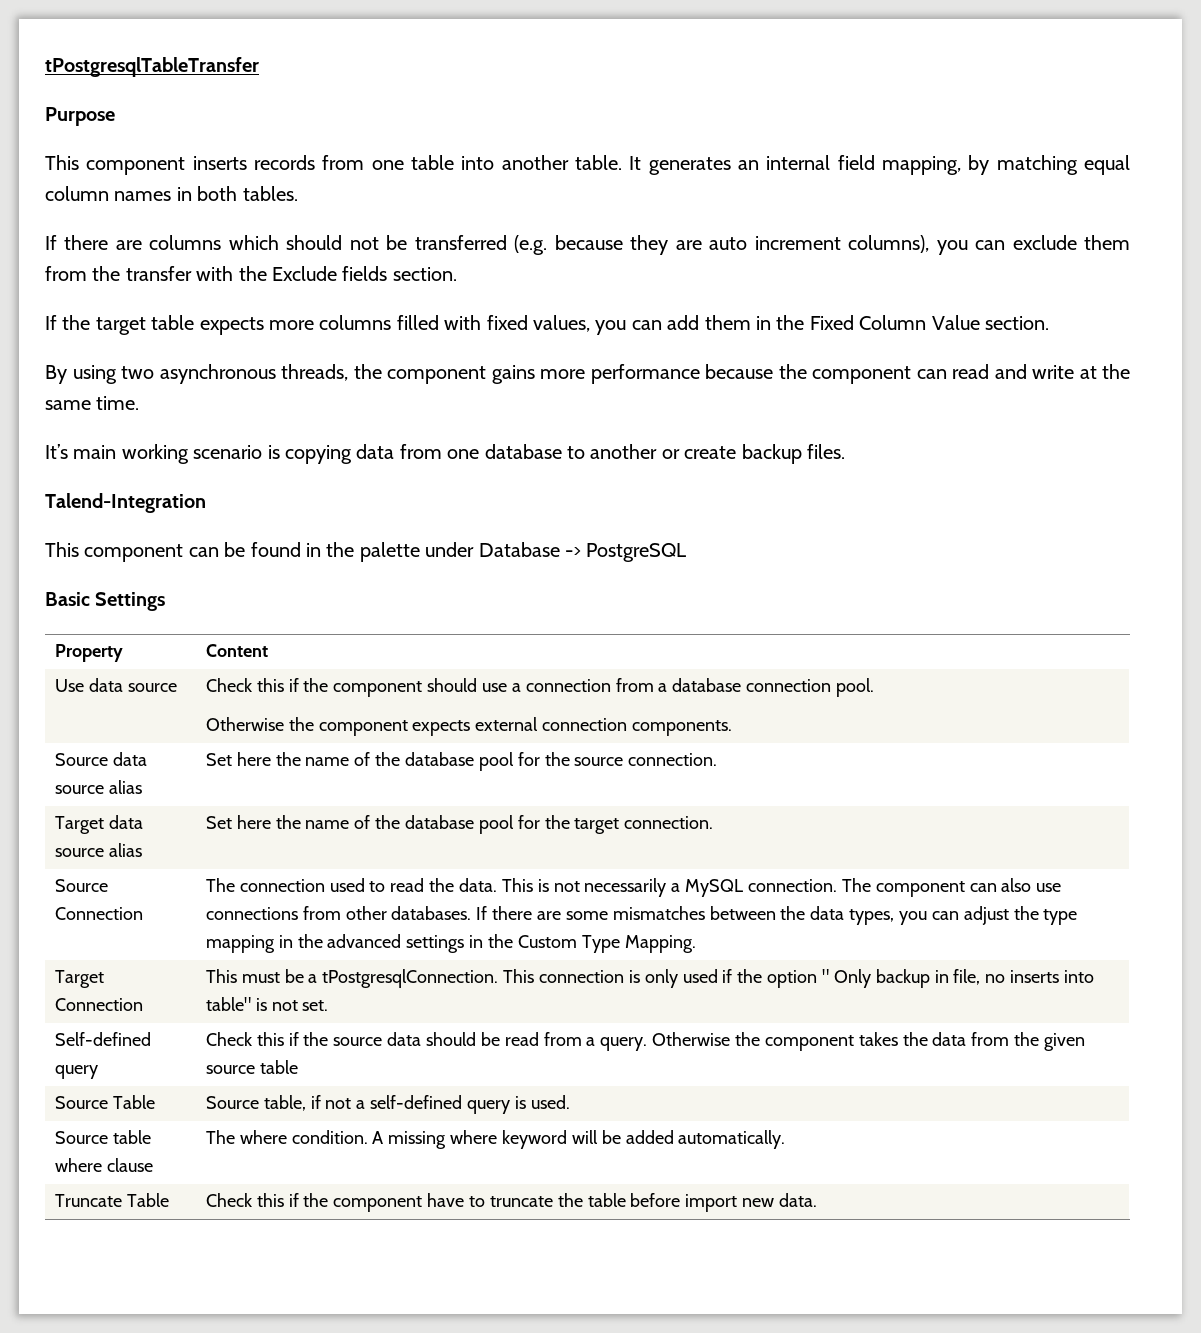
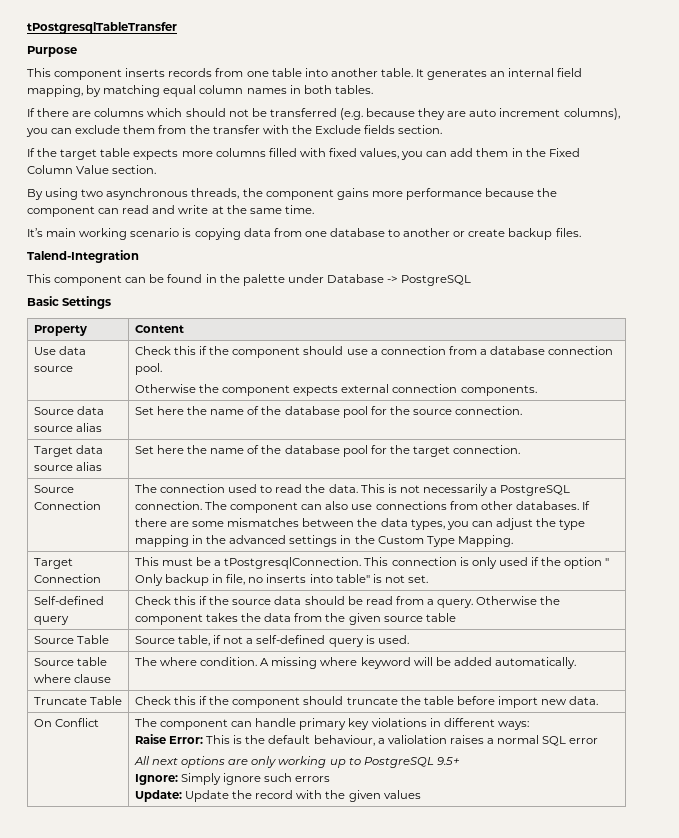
[685,879,744,897] MySQL -> [500,485,571,496] PostgreSQL
[427,1193,485,1207] have to -> [303,696,344,705] should
(817, 1200) none -> [33,718,99,727] [134,718,529,730] [134,734,599,746] [133,756,460,768] [134,773,331,785] [134,790,421,802] // On Conflict | The component can handle primary key violations in different ways: // Raise Error: This is the default behaviour, a valiolation raises a normal SQL error // All next options are only working up to PostgreSQL 9.5+ // Ignore: Simply ignore such errors // Update: Update the record with the given values

